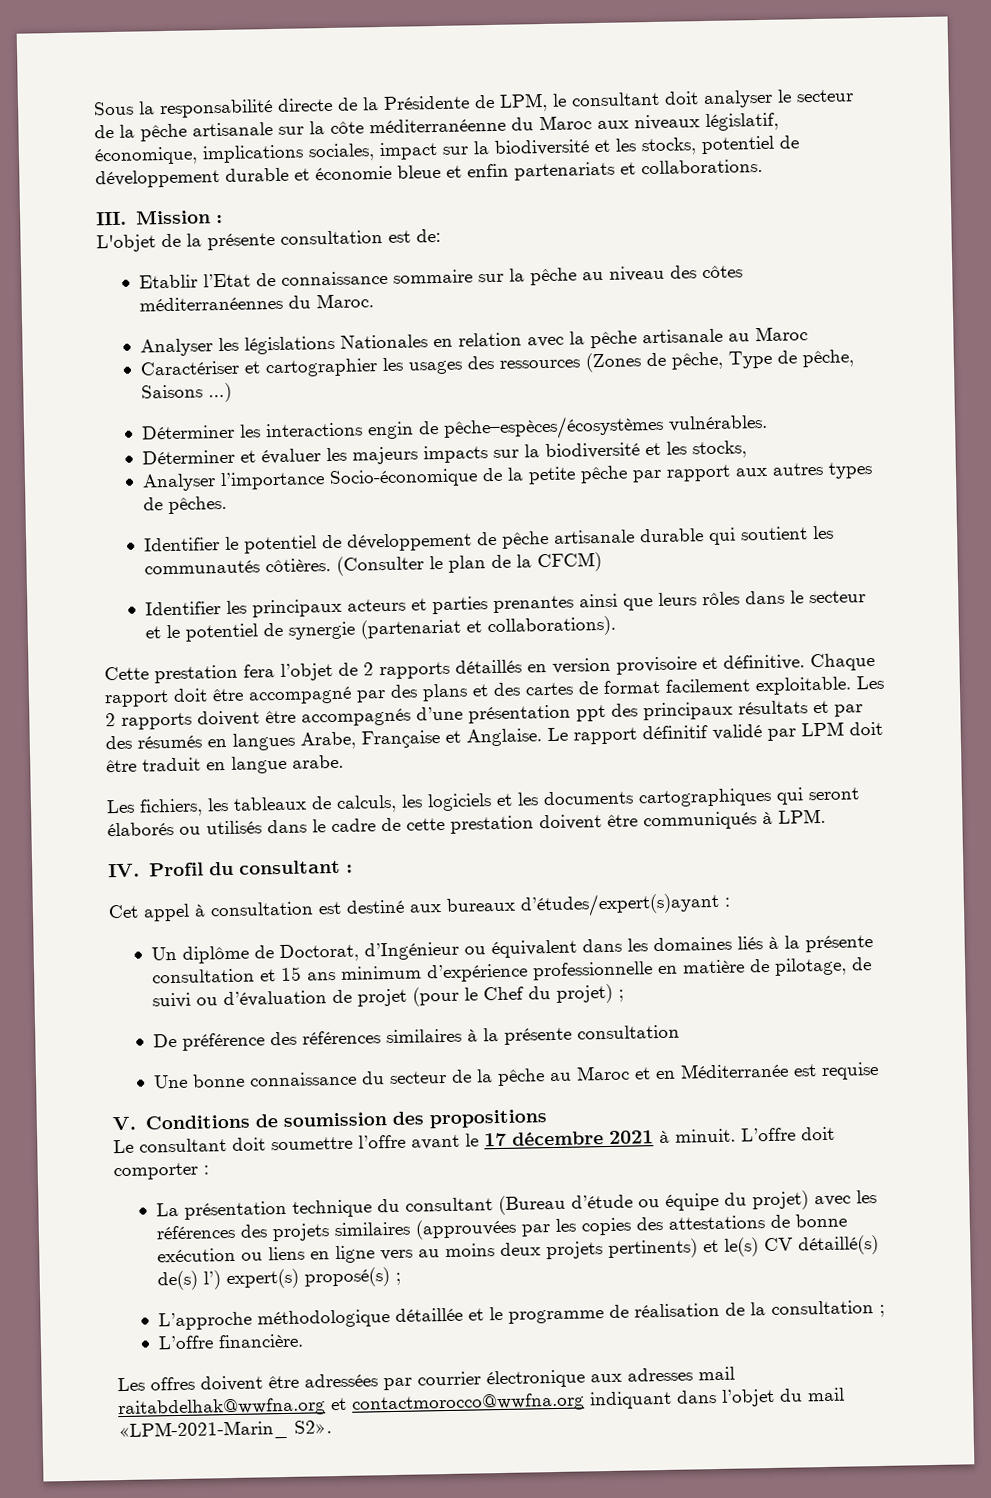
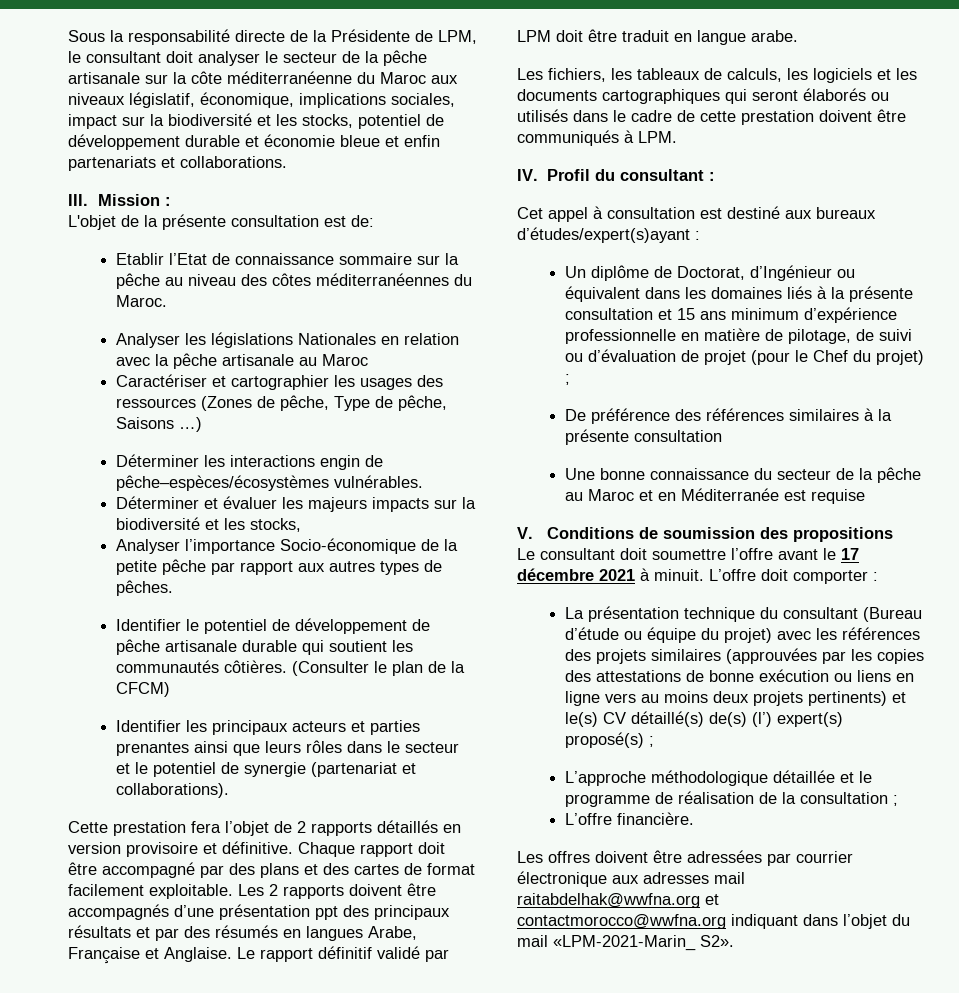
[202,1270,221,1290] l’) -> [752,712,773,727] (l’)

